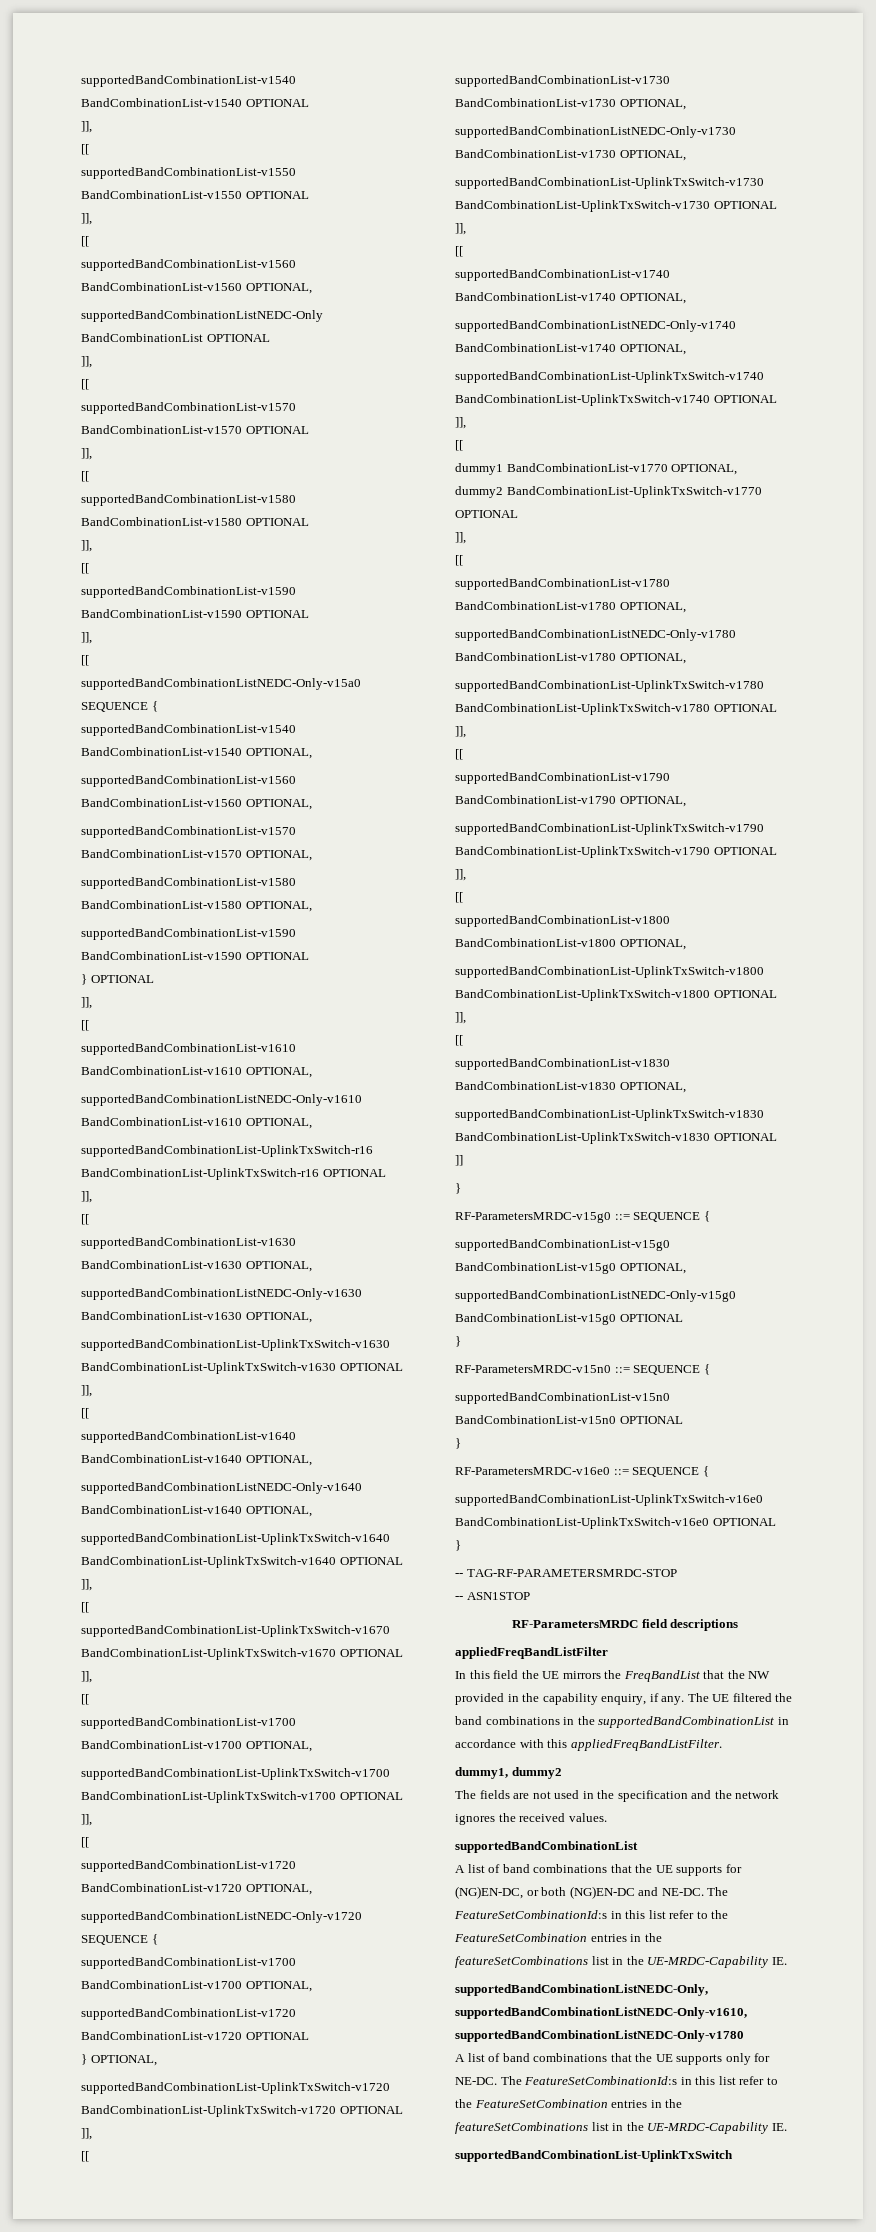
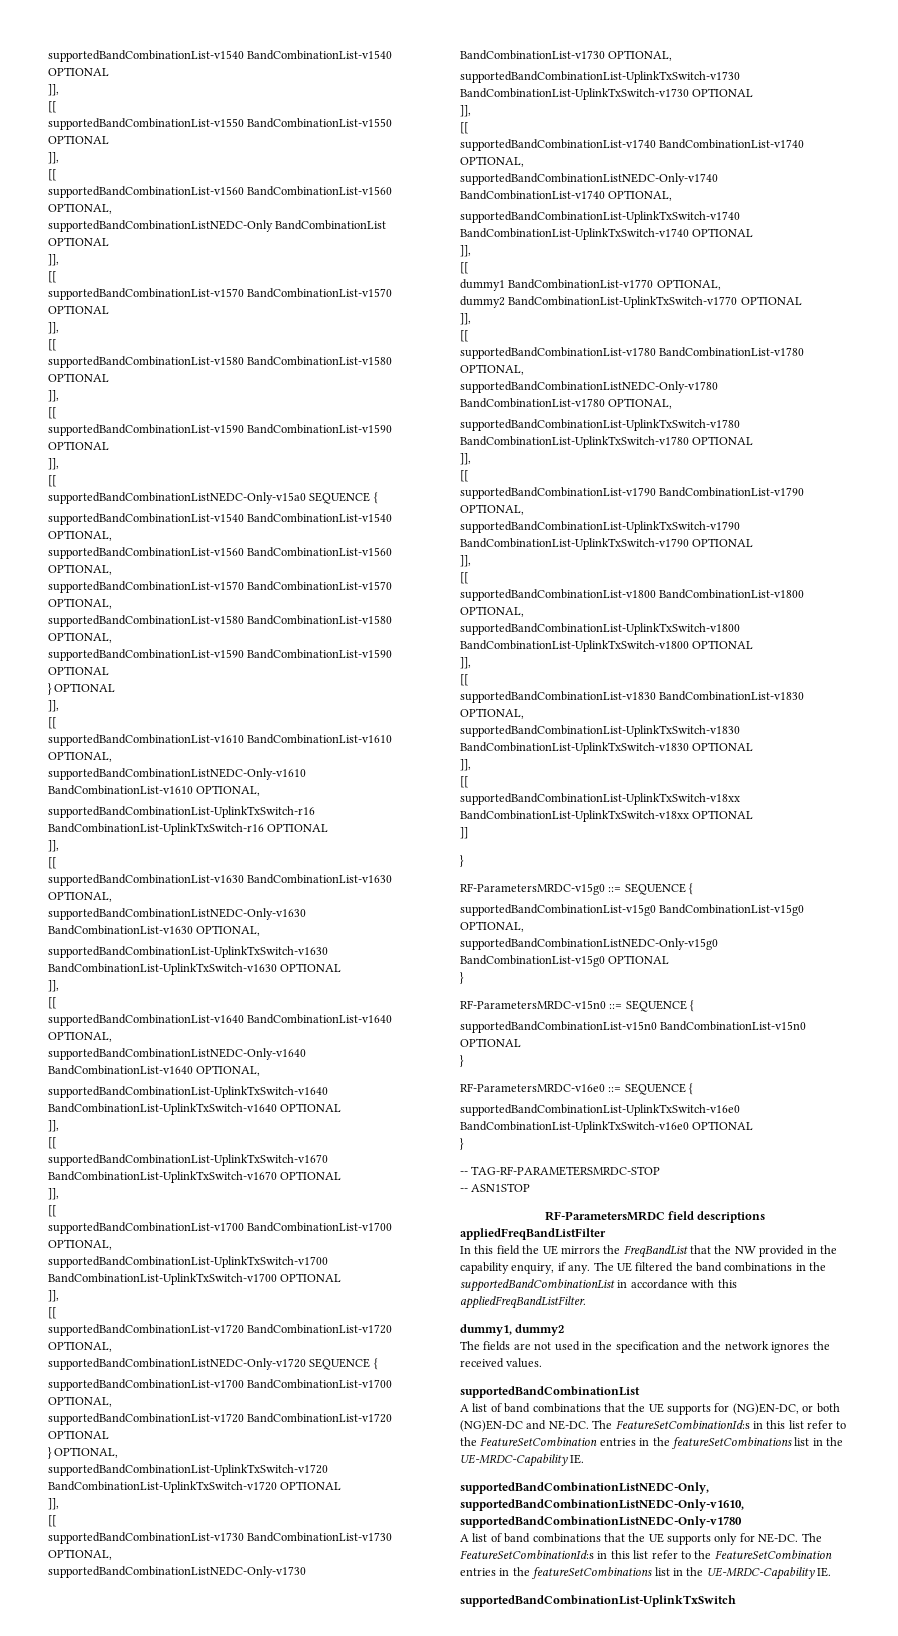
(777, 1137) none -> [460,759,471,771] [460,776,469,788] [460,793,740,805] [460,810,754,822] // ]], // [[ // supportedBandCombinationList-UplinkTxSwitch-v18xx BandCombinationList-UplinkTxSwitch-v18xx OPTIONAL

